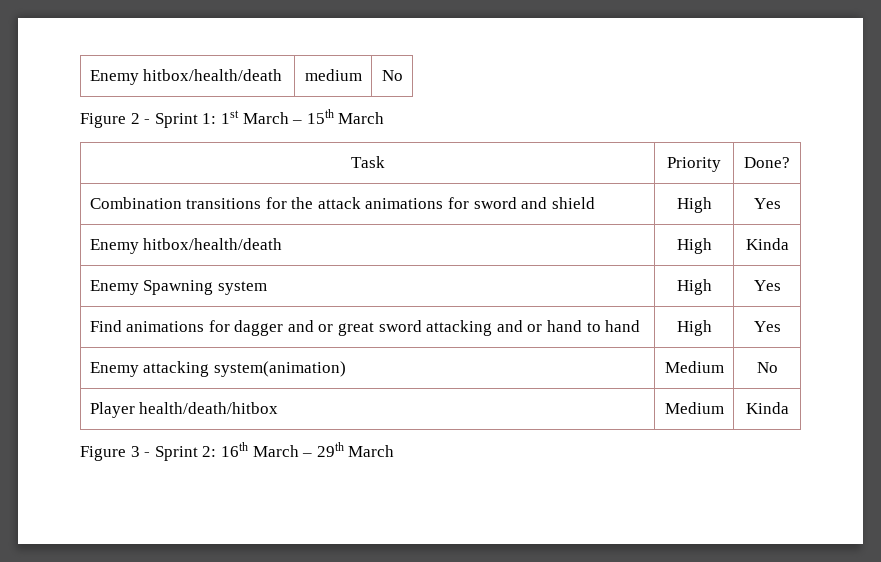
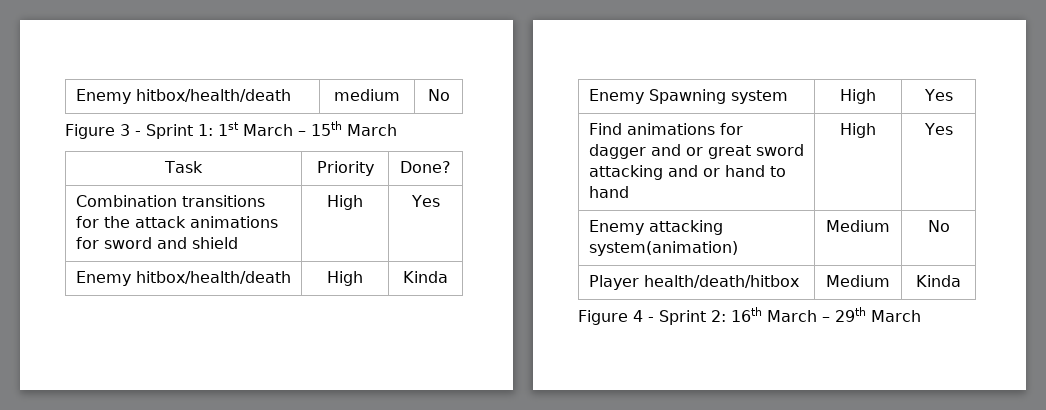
[130,113,140,124] 2 -> [119,124,130,136] 3
[130,446,140,457] 3 -> [632,310,643,322] 4

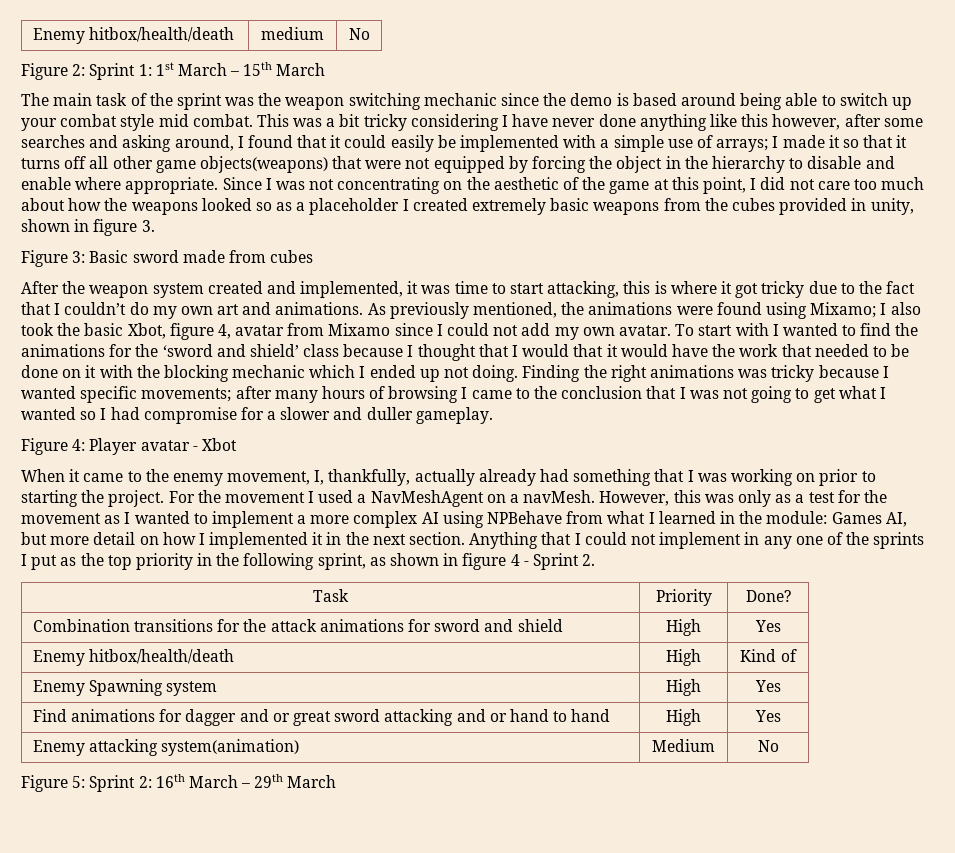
[119,124,141,136] 3 - -> [72,64,86,76] 2:
(397, 130) none -> [21,93,912,110] [21,114,923,131] [21,135,908,152] [21,156,895,173] [21,177,925,194] [21,198,914,215] [21,219,155,236] [21,250,314,267] [21,281,916,298] [21,302,921,319] [21,323,919,340] [21,344,910,361] [21,365,889,382] [21,386,886,403] [21,407,493,424] [21,438,237,455] [21,469,876,486] [21,490,887,507] [21,511,907,528] [21,532,925,549] [21,553,596,570] // The main task of the sprint was the weapon switching mechanic since the demo is based around being able to switch up your combat style mid combat. This was a bit tricky considering I have never done anything like this however, after some searches and asking around, I found that it could easily be implemented with a simple use of arrays; I made it so that it turns off all other game objects(weapons) that were not equipped by forcing the object in the hierarchy to disable and enable where appropriate. Since I was not concentrating on the aesthetic of the game at this point, I did not care too much about how the weapons looked so as a placeholder I created extremely basic weapons from the cubes provided in unity, shown in figure 3. // Figure 3: Basic sword made from cubes // After the weapon system created and implemented, it was time to start attacking, this is where it got tricky due to the fact that I couldn’t do my own art and animations. As previously mentioned, the animations were found using Mixamo; I also took the basic Xbot, figure 4, avatar from Mixamo since I could not add my own avatar. To start with I wanted to find the animations for the ‘sword and shield’ class because I thought that I would that it would have the work that needed to be done on it with the blocking mechanic which I ended up not doing. Finding the right animations was tricky because I wanted specific movements; after many hours of browsing I came to the conclusion that I was not going to get what I wanted so I had compromise for a slower and duller gameplay. // Figure 4: Player avatar - Xbot // When it came to the enemy movement, I, thankfully, actually already had something that I was working on prior to starting the project. For the movement I used a NavMeshAgent on a navMesh. However, this was only as a test for the movement as I wanted to implement a more complex AI using NPBehave from what I learned in the module: Games AI, but more detail on how I implemented it in the next section. Anything that I could not implement in any one of the sprints I put as the top priority in the following sprint, as shown in figure 4 - Sprint 2.
[403,271,448,283] Kinda -> [740,649,797,662] Kind of
[588,275,799,290] [826,275,890,287] [916,275,961,287] [578,310,654,325] // Player health/death/hitbox | Medium | Kinda // Figure 4 - -> [21,775,86,792] // Figure 5:

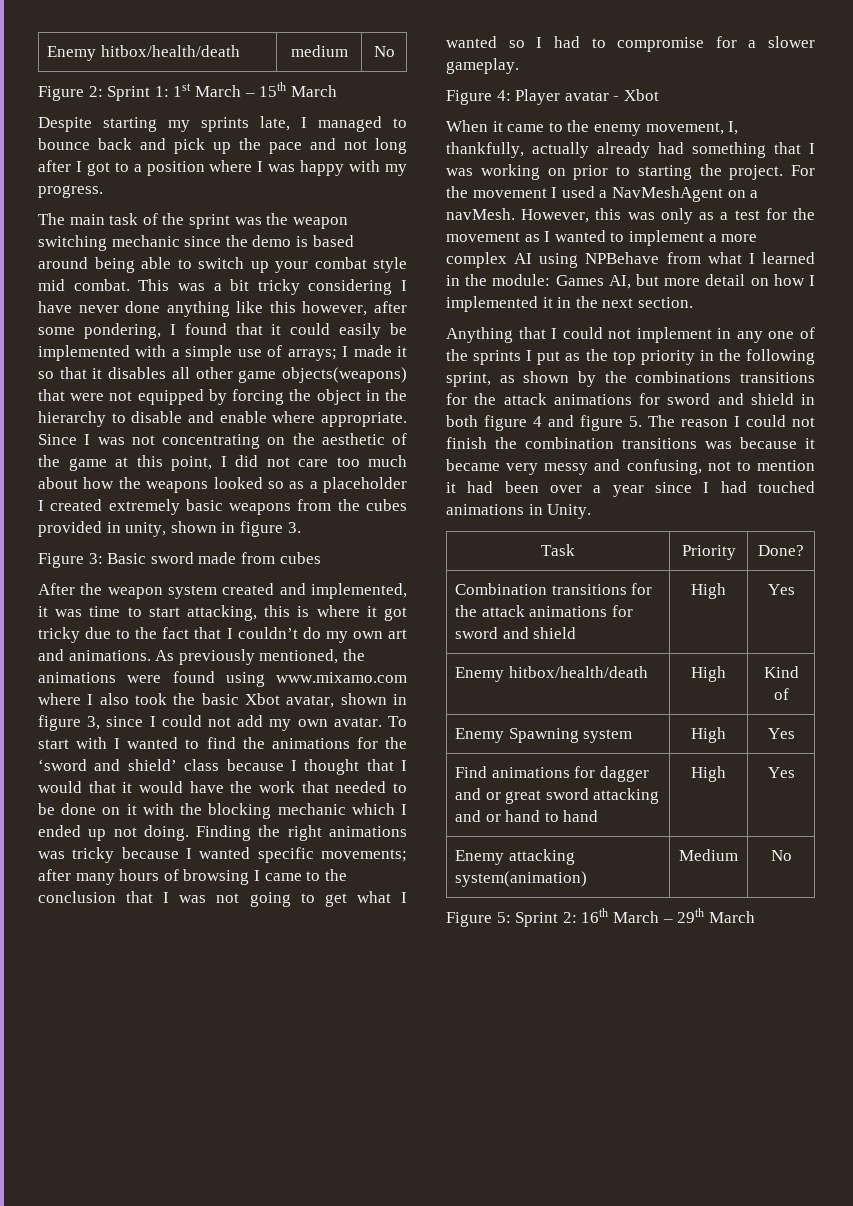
(326, 69) none -> [38,116,407,132] [38,138,407,154] [38,160,408,176] [38,185,103,198] // Despite starting my sprints late, I managed to bounce back and pick up the pace and not long after I got to a position where I was happy with my progress.
[21,135,234,152] searches and asking around, -> [83,323,161,339] pondering,
[21,156,87,169] turns off -> [108,367,167,379] disables
[810,302,877,318] Mixamo; -> [276,672,407,683] [38,693,81,705] www.mixamo.com where
[127,323,391,340] Xbot, figure 4, avatar from Mixamo -> [245,693,407,708] [38,715,101,731] Xbot avatar, shown in figure 3,
(140, 413) none -> [591,38,606,48] to
[333,407,413,420] and duller -> (815, 42) none
(466, 538) none -> (693, 302) //
[443,553,596,570] in figure 4 - Sprint 2. -> [578,371,815,387] [446,393,815,405] [446,415,815,431] [446,437,815,449] [446,459,815,475] [446,481,815,497] [446,504,592,519] by the combinations transitions for the attack animations for sword and shield in both figure 4 and figure 5. The reason I could not finish the combination transitions was because it became very messy and confusing, not to mention it had been over a year since I had touched animations in Unity.

